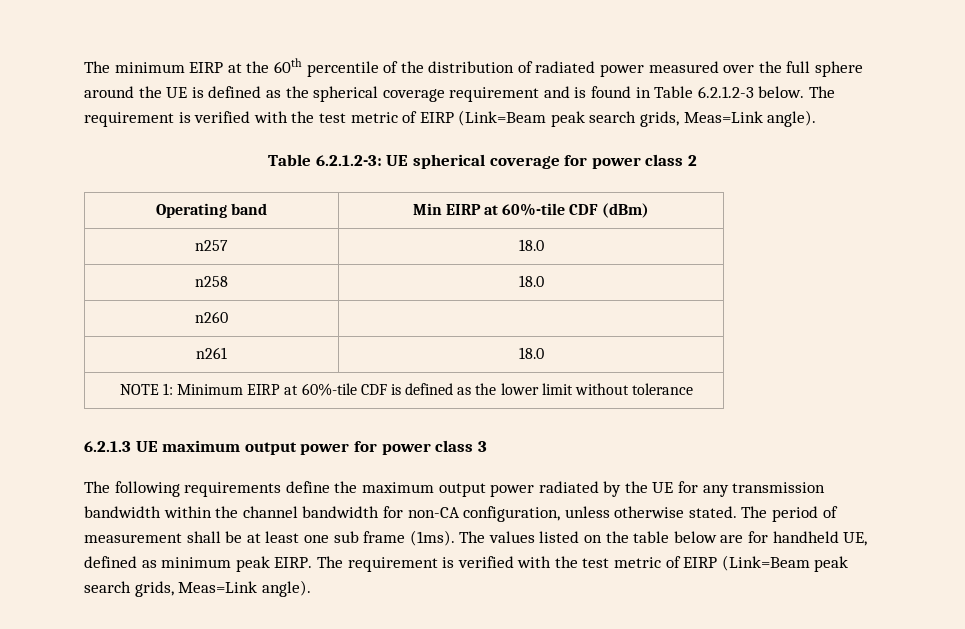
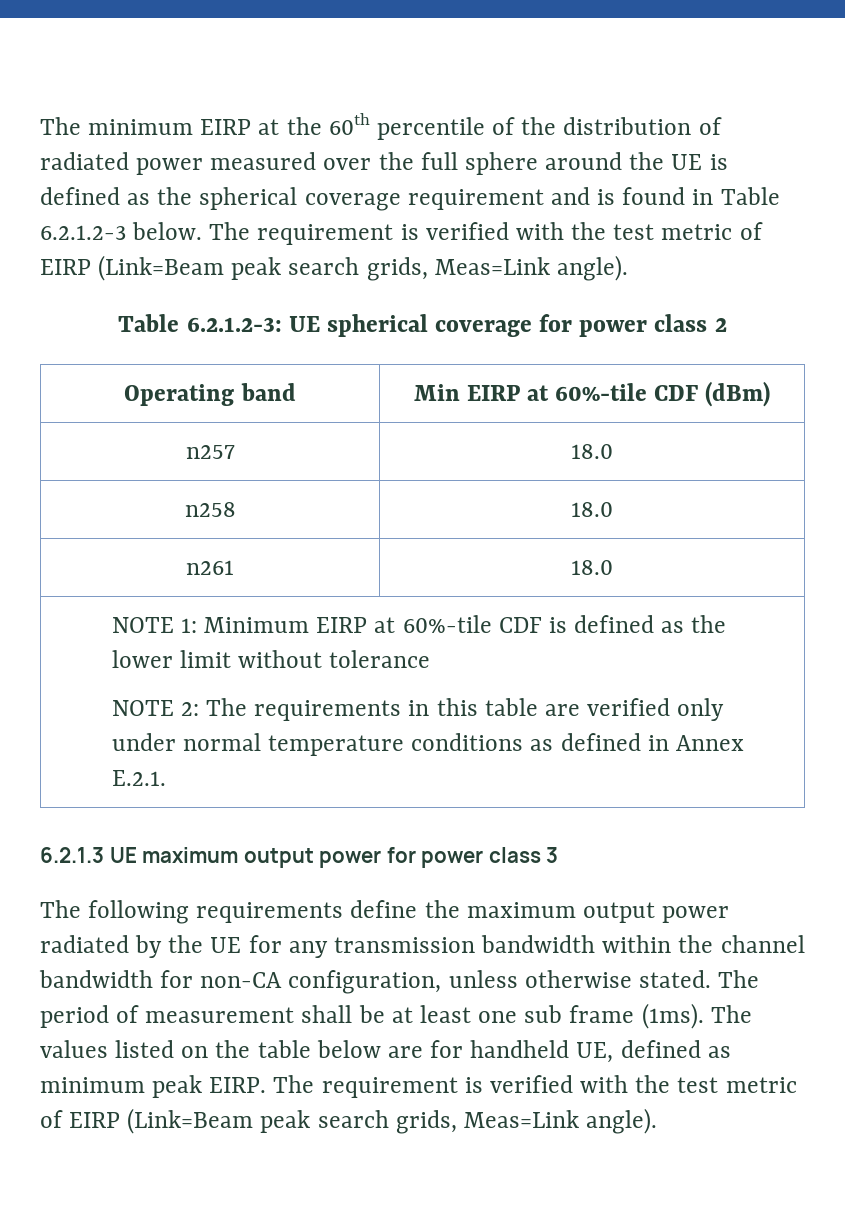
[195,311,228,323] // n260 | -> (613, 509) none
(694, 389) none -> [111,698,725,721] [111,733,744,756] [111,770,166,786] // NOTE 2: The requirements in this table are verified only under normal temperature conditions as defined in Annex E.2.1.

